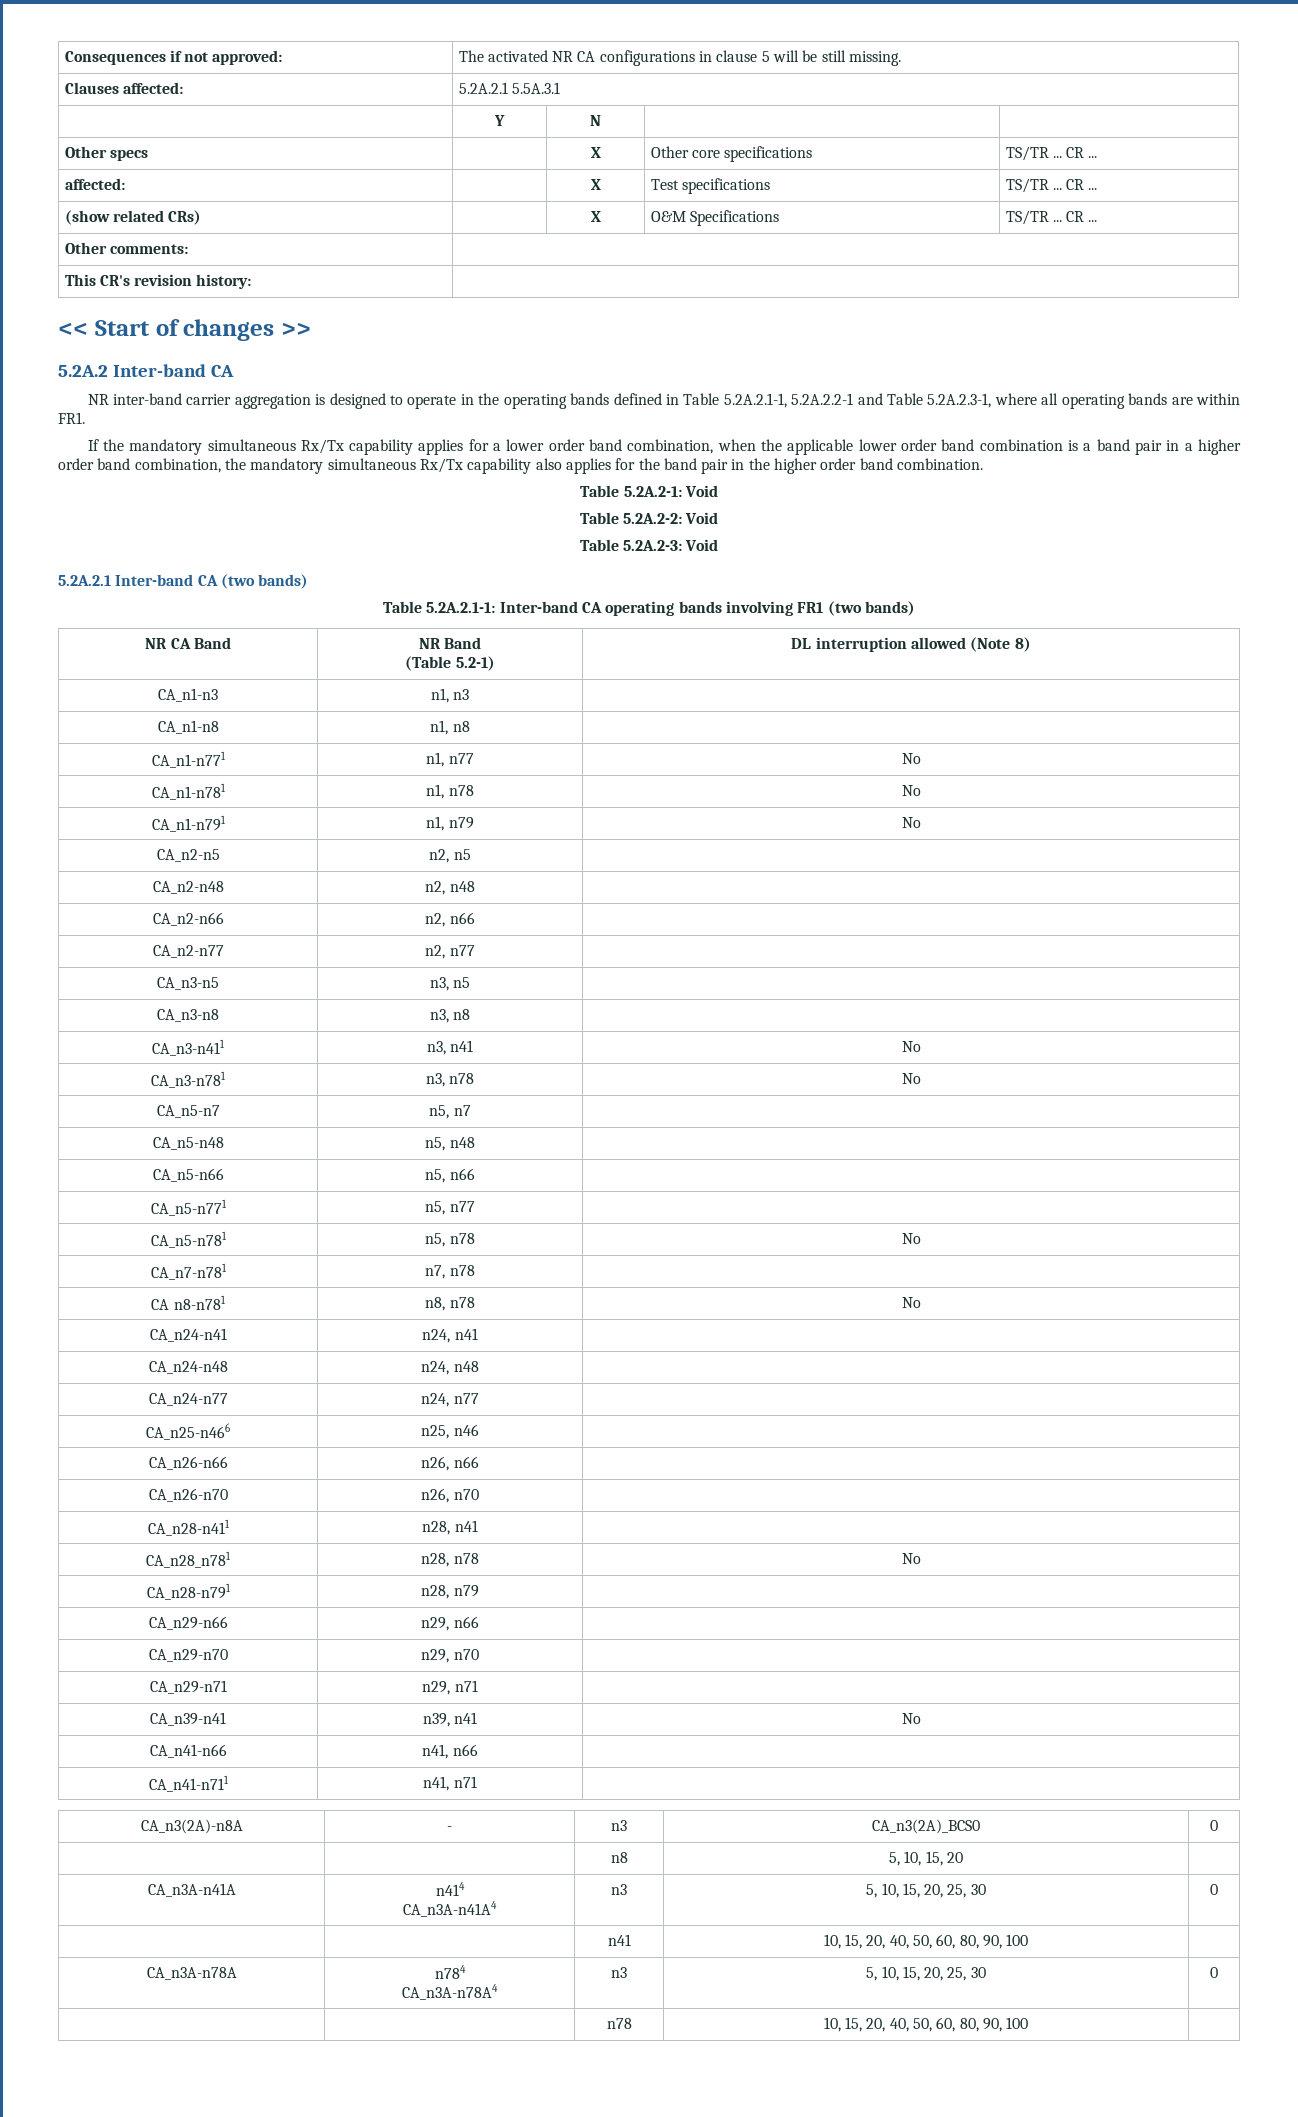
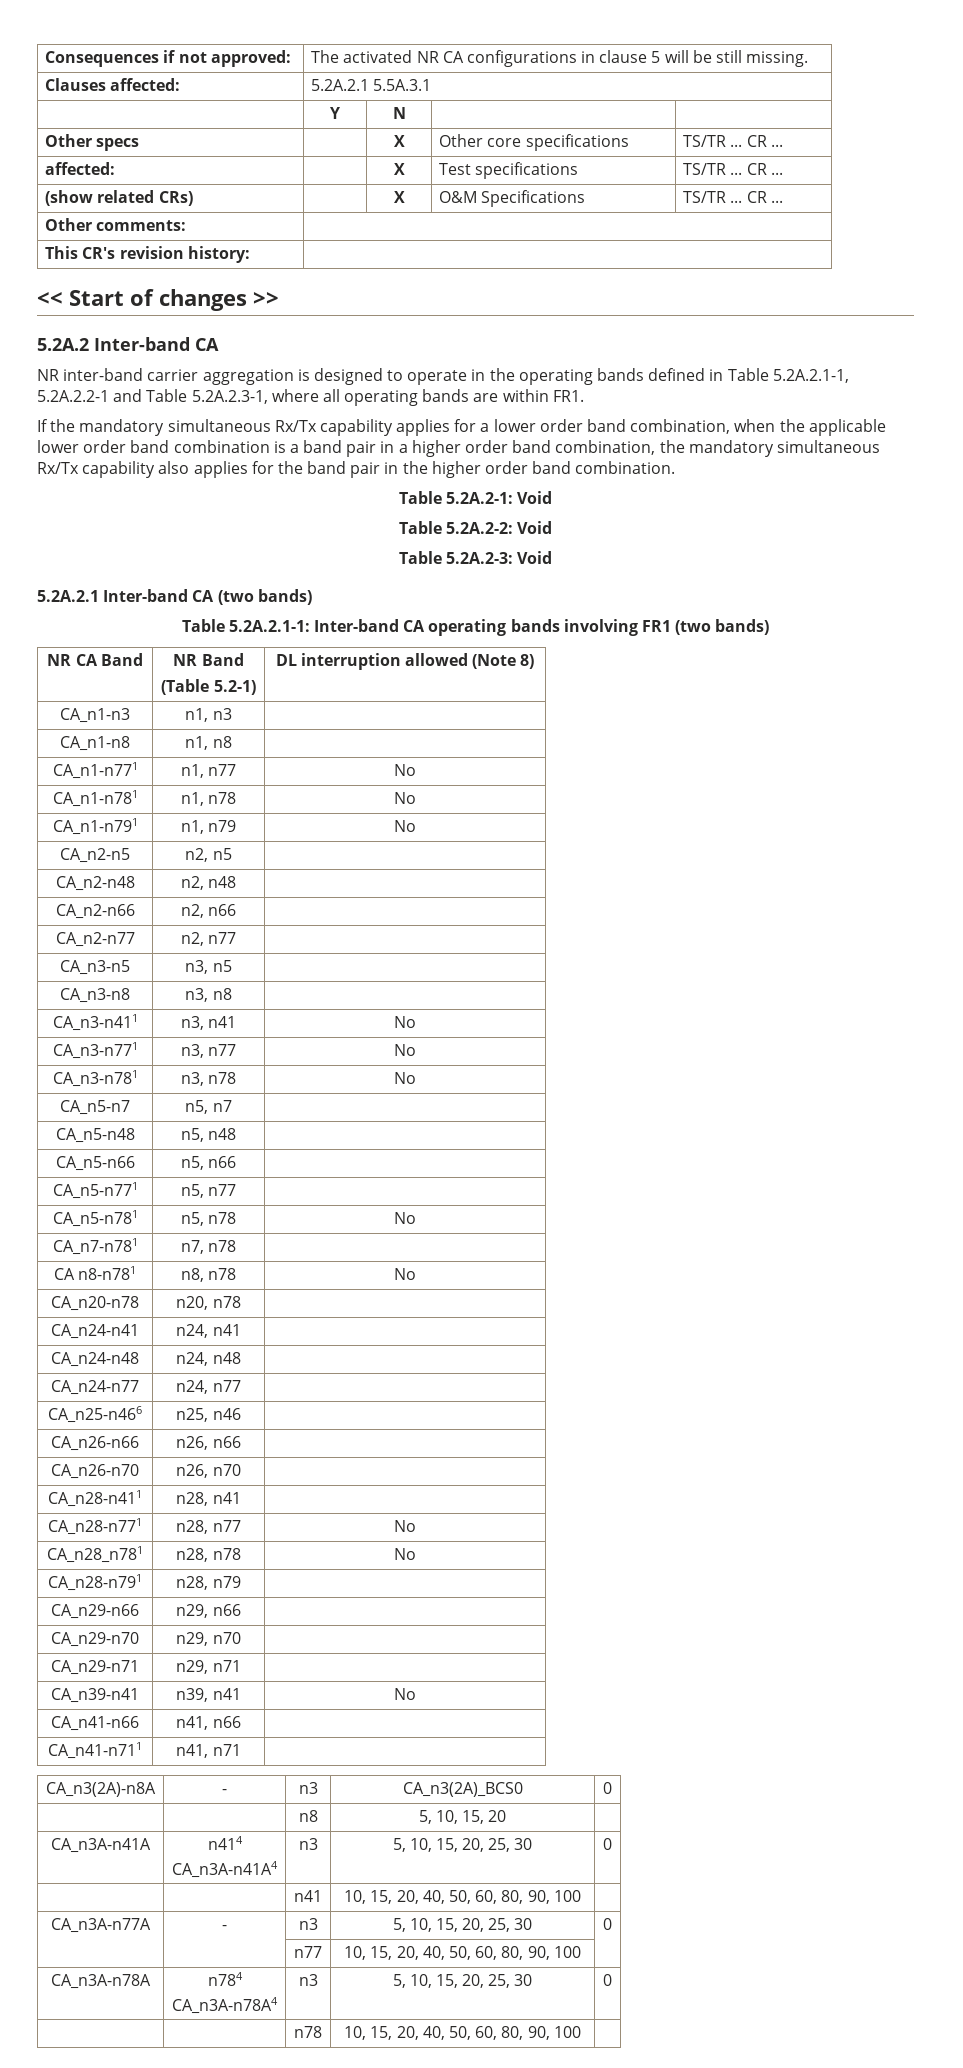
(921, 1046) none -> [52,1042,138,1059] [180,1044,237,1058] [394,1044,416,1056] // CA_n3-n771 | n3, n77 | No
(921, 1302) none -> [51,1296,139,1311] [176,1296,241,1310] // CA_n20-n78 | n20, n78 |
(478, 1526) none -> [48,1518,142,1535] [176,1520,241,1534] [394,1520,416,1532] // CA_n28-n771 | n28, n77 | No
(1029, 1940) none -> [51,1918,151,1933] [222,1925,227,1930] [298,1918,318,1930] [392,1918,533,1932] [603,1918,612,1930] [294,1946,322,1958] [344,1946,581,1960] // CA_n3A-n77A | - | n3 | 5, 10, 15, 20, 25, 30 | 0 // | | n77 | 10, 15, 20, 40, 50, 60, 80, 90, 100 |

